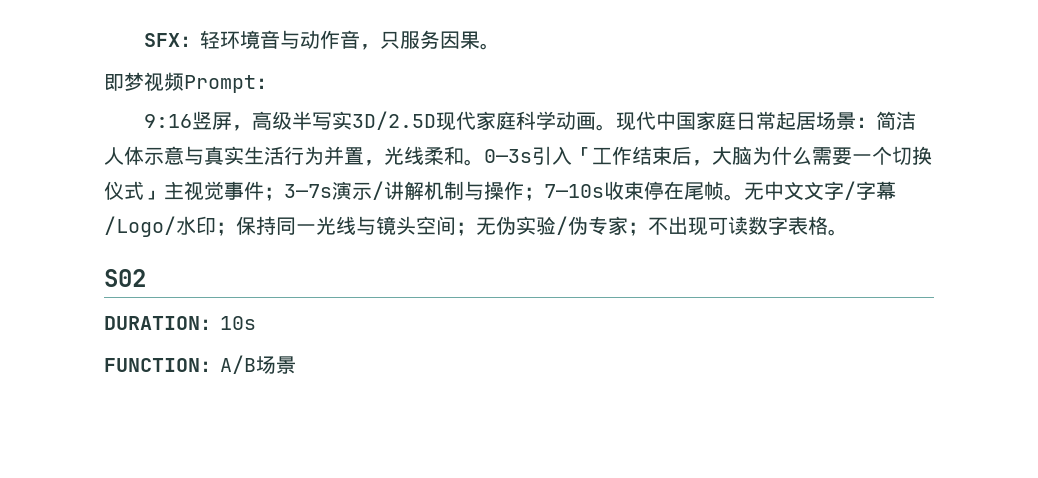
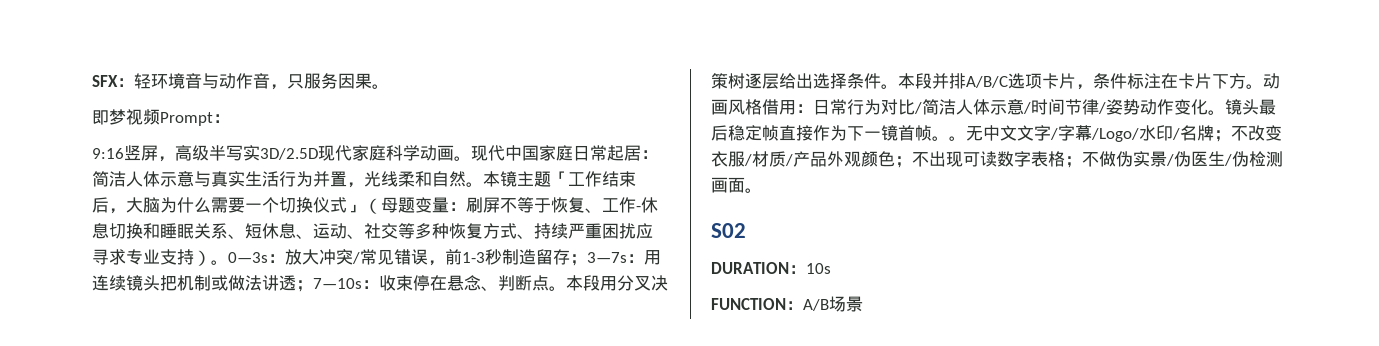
[816,112,857,130] 场景 -> (641, 153) none
[464,146,572,166] 。0—3s引入 -> [432,171,551,187] 自然。本镜主题
[164,181,724,201] 主视觉事件；3—7s演示/讲解机制与操作；7—10s收束停在尾帧 -> [364,197,658,214] [92,223,653,239] [92,249,661,266] [92,275,668,292] [711,73,1280,90] [711,99,1276,115] [711,125,949,141] （母题变量：刷屏不等于恢复、工作-休息切换和睡眠关系、短休息、运动、社交等多种恢复方式、持续严重困扰应寻求专业支持）。0—3s：放大冲突/常见错误，前1-3秒制造留存；3—7s：用连续镜头把机制或做法讲透；7—10s：收束停在悬念、判断点。本段用分叉决策树逐层给出选择条件。本段并排A/B/C选项卡片，条件标注在卡片下方。动画风格借用：日常行为对比/简洁人体示意/时间节律/姿势动作变化。镜头最后稳定帧直接作为下一镜首帧。
[216,216,628,236] ；保持同一光线与镜头空间；无伪实验/伪专家 -> [1172,125,1282,142] [711,151,895,167] /名牌；不改变衣服/材质/产品外观颜色
(828, 225) none -> [1065,151,1283,168] [711,177,745,193] ；不做伪实景/伪医生/伪检测画面

